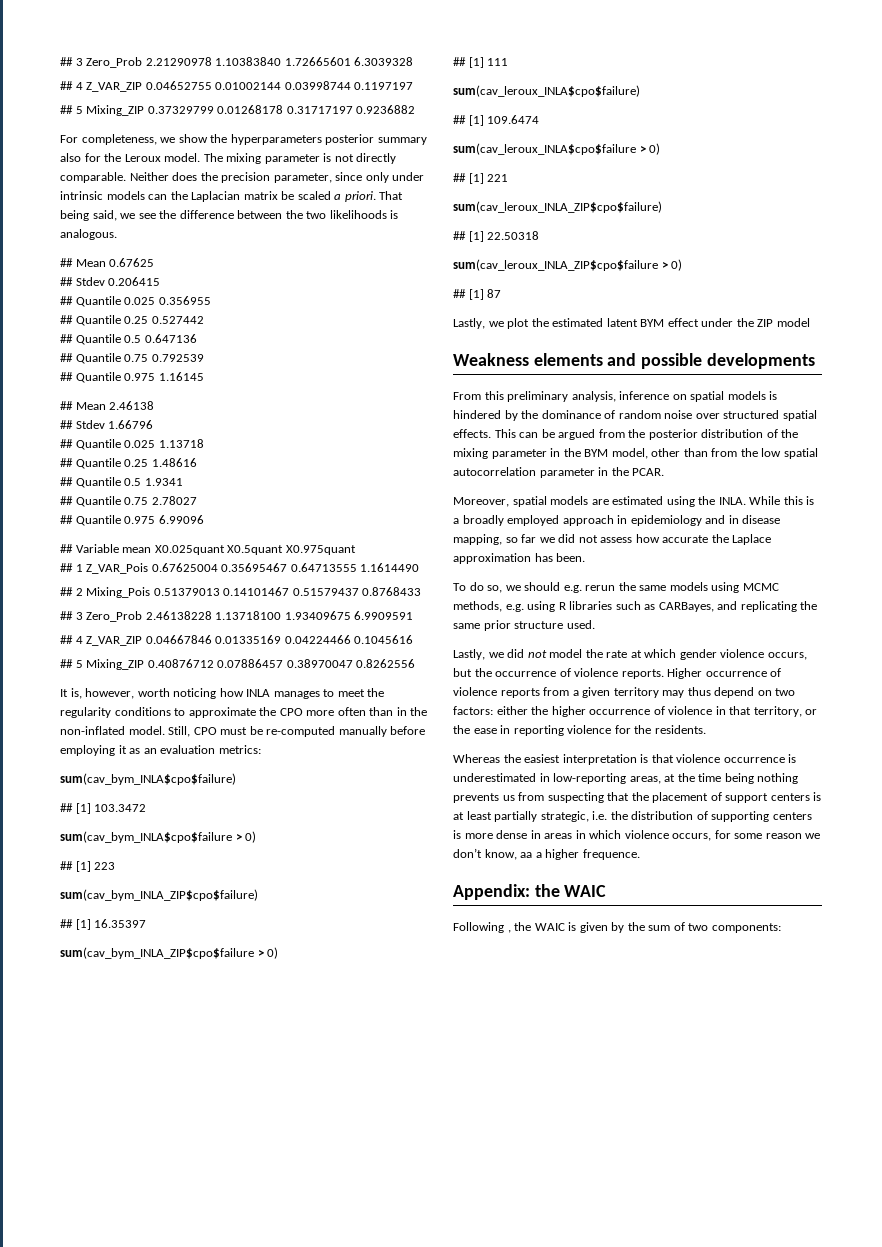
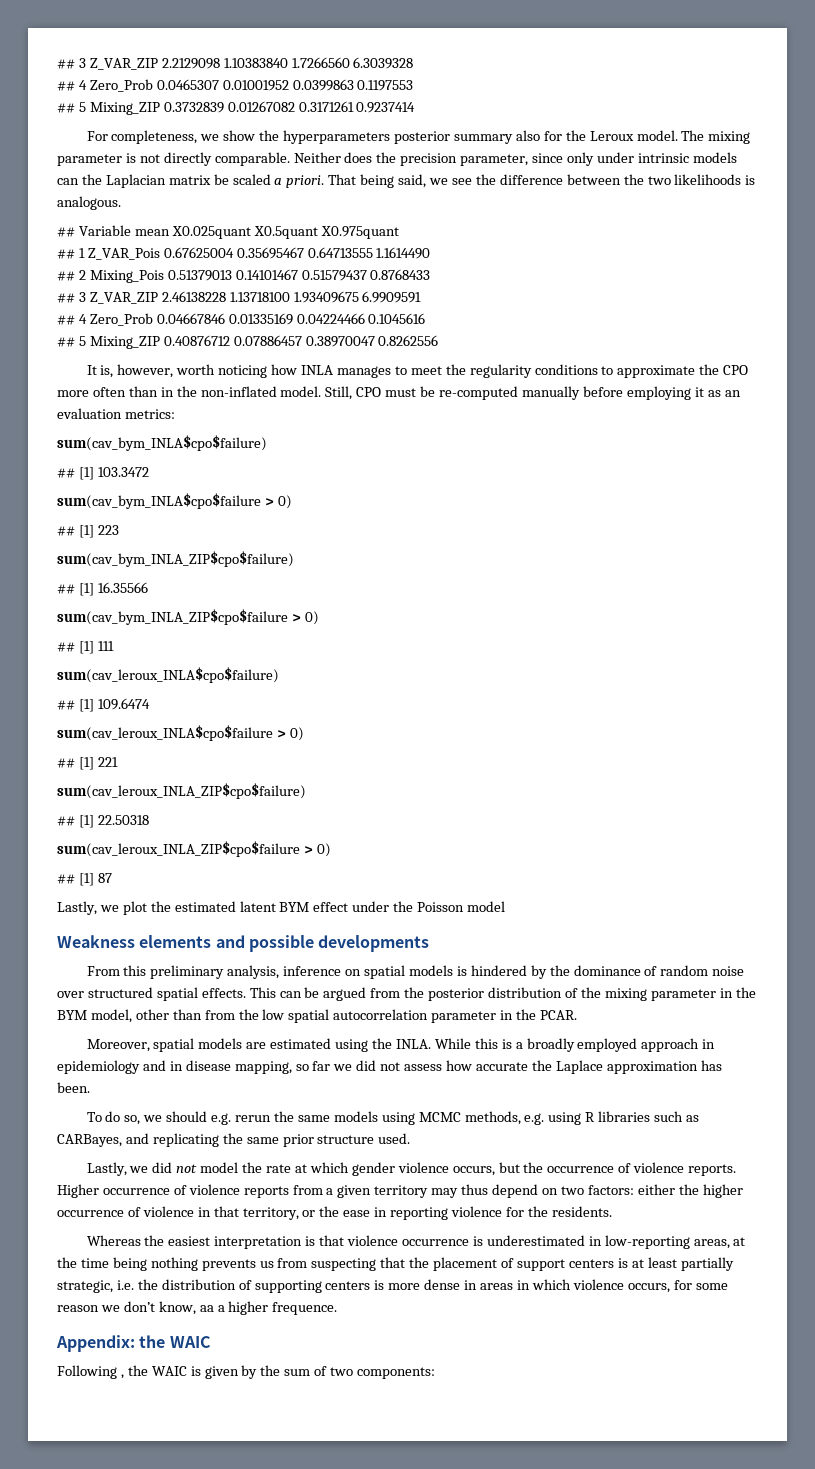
[60,57,351,68] ## 3 Zero_Prob 2.21290978 1.10383840 1.72665601 -> [57,57,350,70] ## 3 Z_VAR_ZIP 2.2129098 1.10383840 1.7266560
[86,81,414,92] [60,105,416,116] Z_VAR_ZIP 0.04652755 0.01002144 0.03998744 0.1197197 // ## 5 Mixing_ZIP 0.37329799 0.01268178 0.31717197 0.9236882 -> [89,79,414,92] [57,101,416,115] Zero_Prob 0.0465307 0.01001952 0.0399863 0.1197553 // ## 5 Mixing_ZIP 0.3732839 0.01267082 0.3171261 0.9237414
[60,258,155,267] [60,277,161,286] [60,296,211,307] [60,315,204,326] [60,334,197,345] [60,353,204,364] [60,372,204,383] [60,401,155,410] [60,420,154,429] [60,439,204,450] [60,458,197,469] [60,477,183,488] [60,496,197,507] [60,515,204,526] // ## Mean 0.67625 // ## Stdev 0.206415 // ## Quantile 0.025 0.356955 // ## Quantile 0.25 0.527442 // ## Quantile 0.5 0.647136 // ## Quantile 0.75 0.792539 // ## Quantile 0.975 1.16145 // ## Mean 2.46138 // ## Stdev 1.66796 // ## Quantile 0.025 1.13718 // ## Quantile 0.25 1.48616 // ## Quantile 0.5 1.9341 // ## Quantile 0.75 2.78027 // ## Quantile 0.975 6.99096 -> (121, 203) none
[86,611,143,622] Zero_Prob -> [89,292,158,304] Z_VAR_ZIP
[86,636,143,646] Z_VAR_ZIP -> [89,313,153,326] Zero_Prob
[94,919,147,928] 16.35397 -> [97,582,148,593] 16.35566
[757,319,774,327] ZIP -> [417,902,465,912] Poisson

